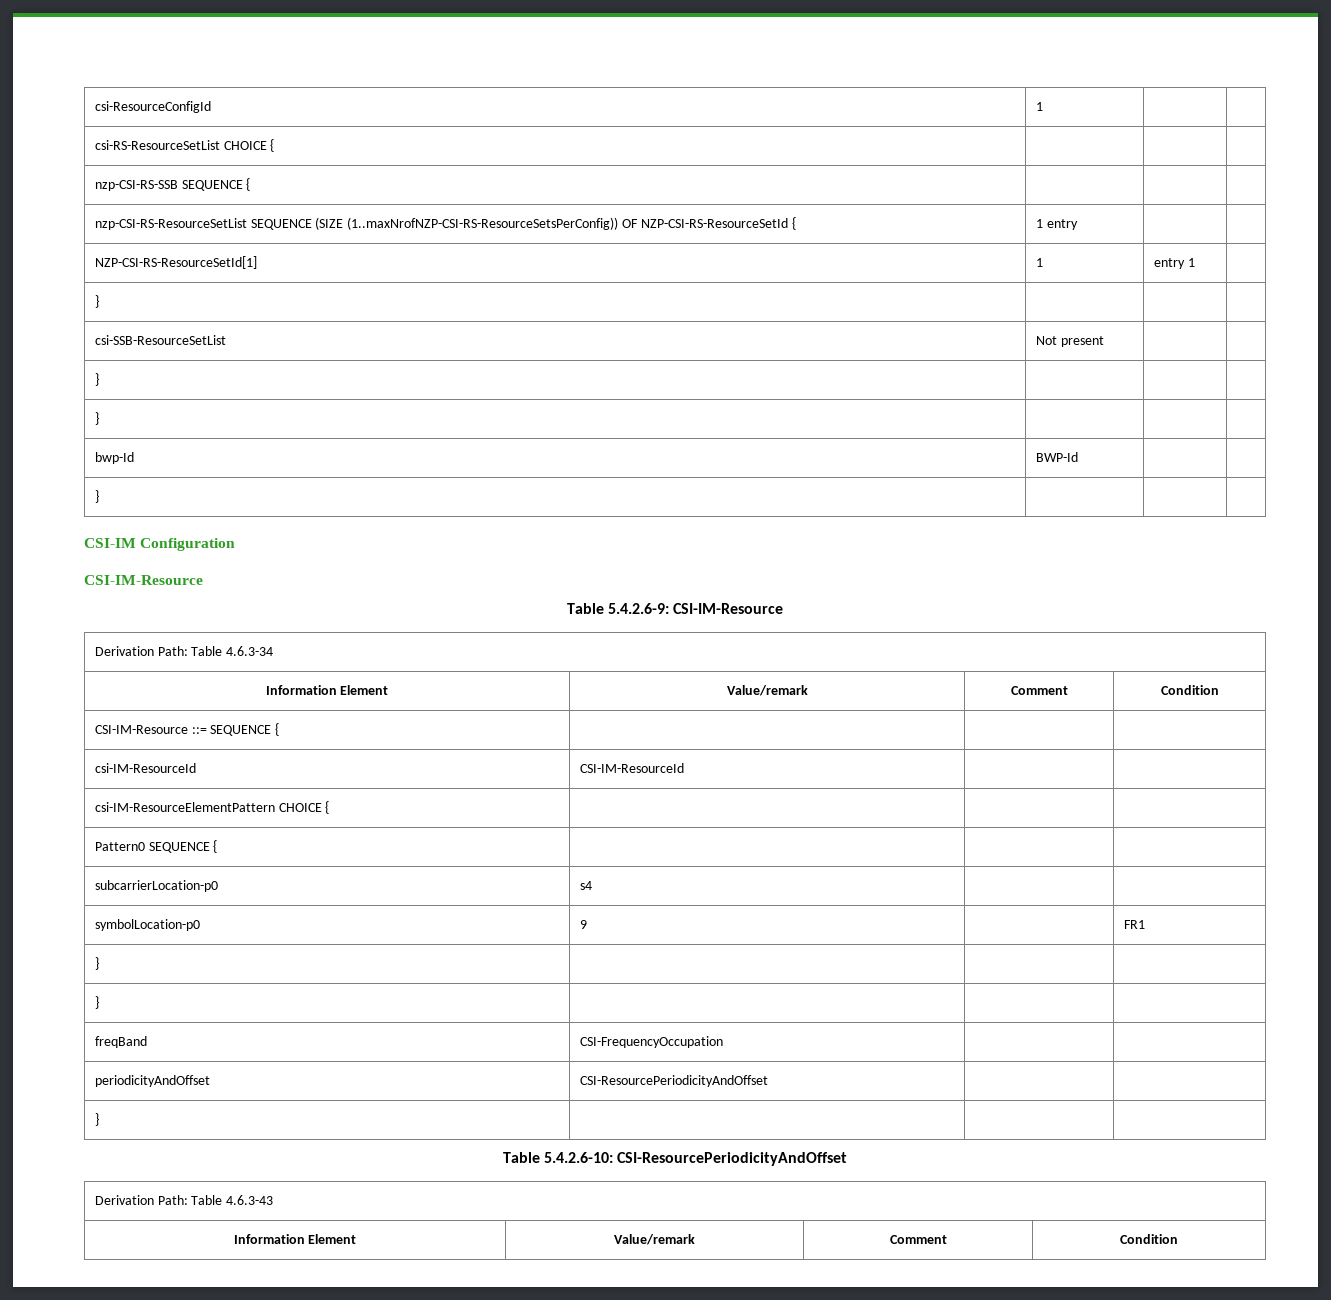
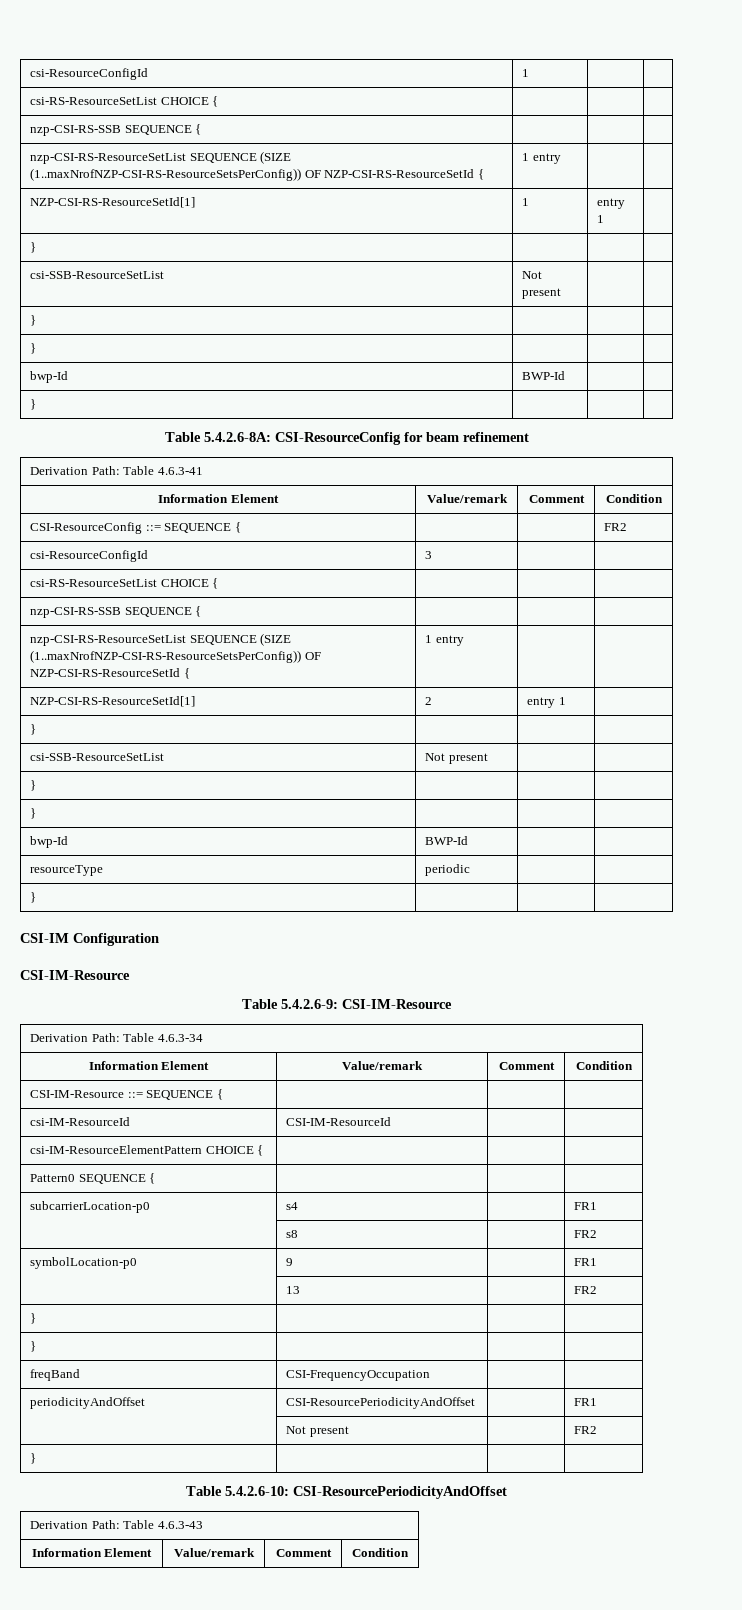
(99, 496) none -> [164,432,529,445] [30,466,203,475] [158,494,279,503] [426,494,508,503] [528,495,585,503] [605,494,663,503] [30,522,241,534] [604,523,628,531] [30,550,149,562] [425,551,433,559] [30,578,219,589] [30,606,202,618] [30,633,292,646] [30,650,321,663] [30,668,190,679] [425,635,464,646] [30,696,196,707] [425,697,433,705] [527,697,566,708] [30,724,37,735] [30,753,165,761] [425,753,488,764] [30,780,37,791] [30,808,37,819] [30,836,69,848] [425,836,469,845] [30,865,104,876] [425,864,471,876] [30,892,37,903] // Table 5.4.2.6-8A: CSI-ResourceConfig for beam refinement // Derivation Path: Table 4.6.3-41 // Information Element | Value/remark | Comment | Condition // CSI-ResourceConfig ::= SEQUENCE { | | | FR2 // csi-ResourceConfigId | 3 | | // csi-RS-ResourceSetList CHOICE { | | | // nzp-CSI-RS-SSB SEQUENCE { | | | // nzp-CSI-RS-ResourceSetList SEQUENCE (SIZE (1..maxNrofNZP-CSI-RS-ResourceSetsPerConfig)) OF NZP-CSI-RS-ResourceSetId { | 1 entry | | // NZP-CSI-RS-ResourceSetId[1] | 2 | entry 1 | // } | | | // csi-SSB-ResourceSetList | Not present | | // } | | | // } | | | // bwp-Id | BWP-Id | | // resourceType | periodic | | // } | | |
(592, 885) none -> [574,1202,598,1210] [286,1230,299,1238] [574,1230,598,1238] FR1 // | s8 | | FR2
(1145, 924) none -> [286,1286,301,1294] [574,1286,598,1294] // | 13 | | FR2
(768, 1081) none -> [574,1398,598,1406] [286,1426,349,1437] [574,1426,598,1434] FR1 // | Not present | | FR2

